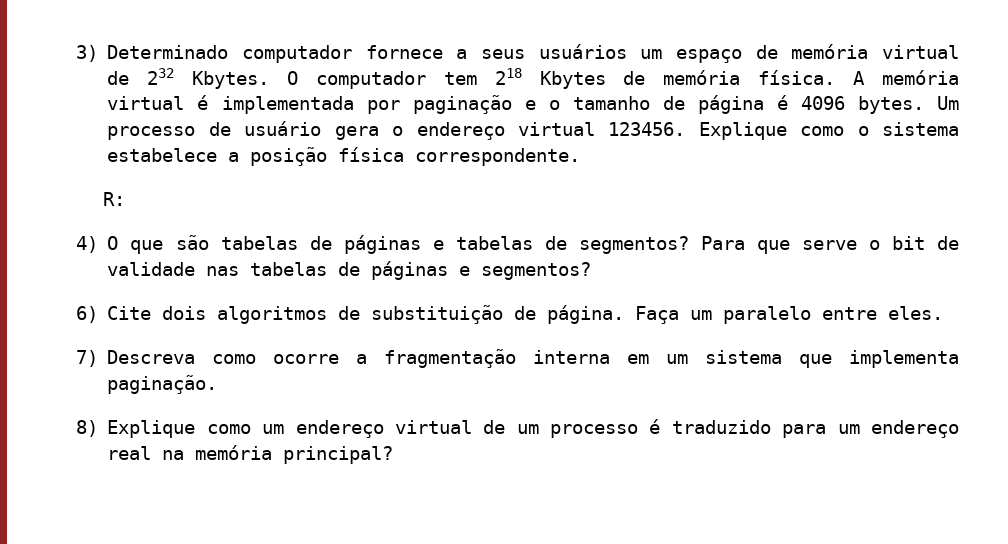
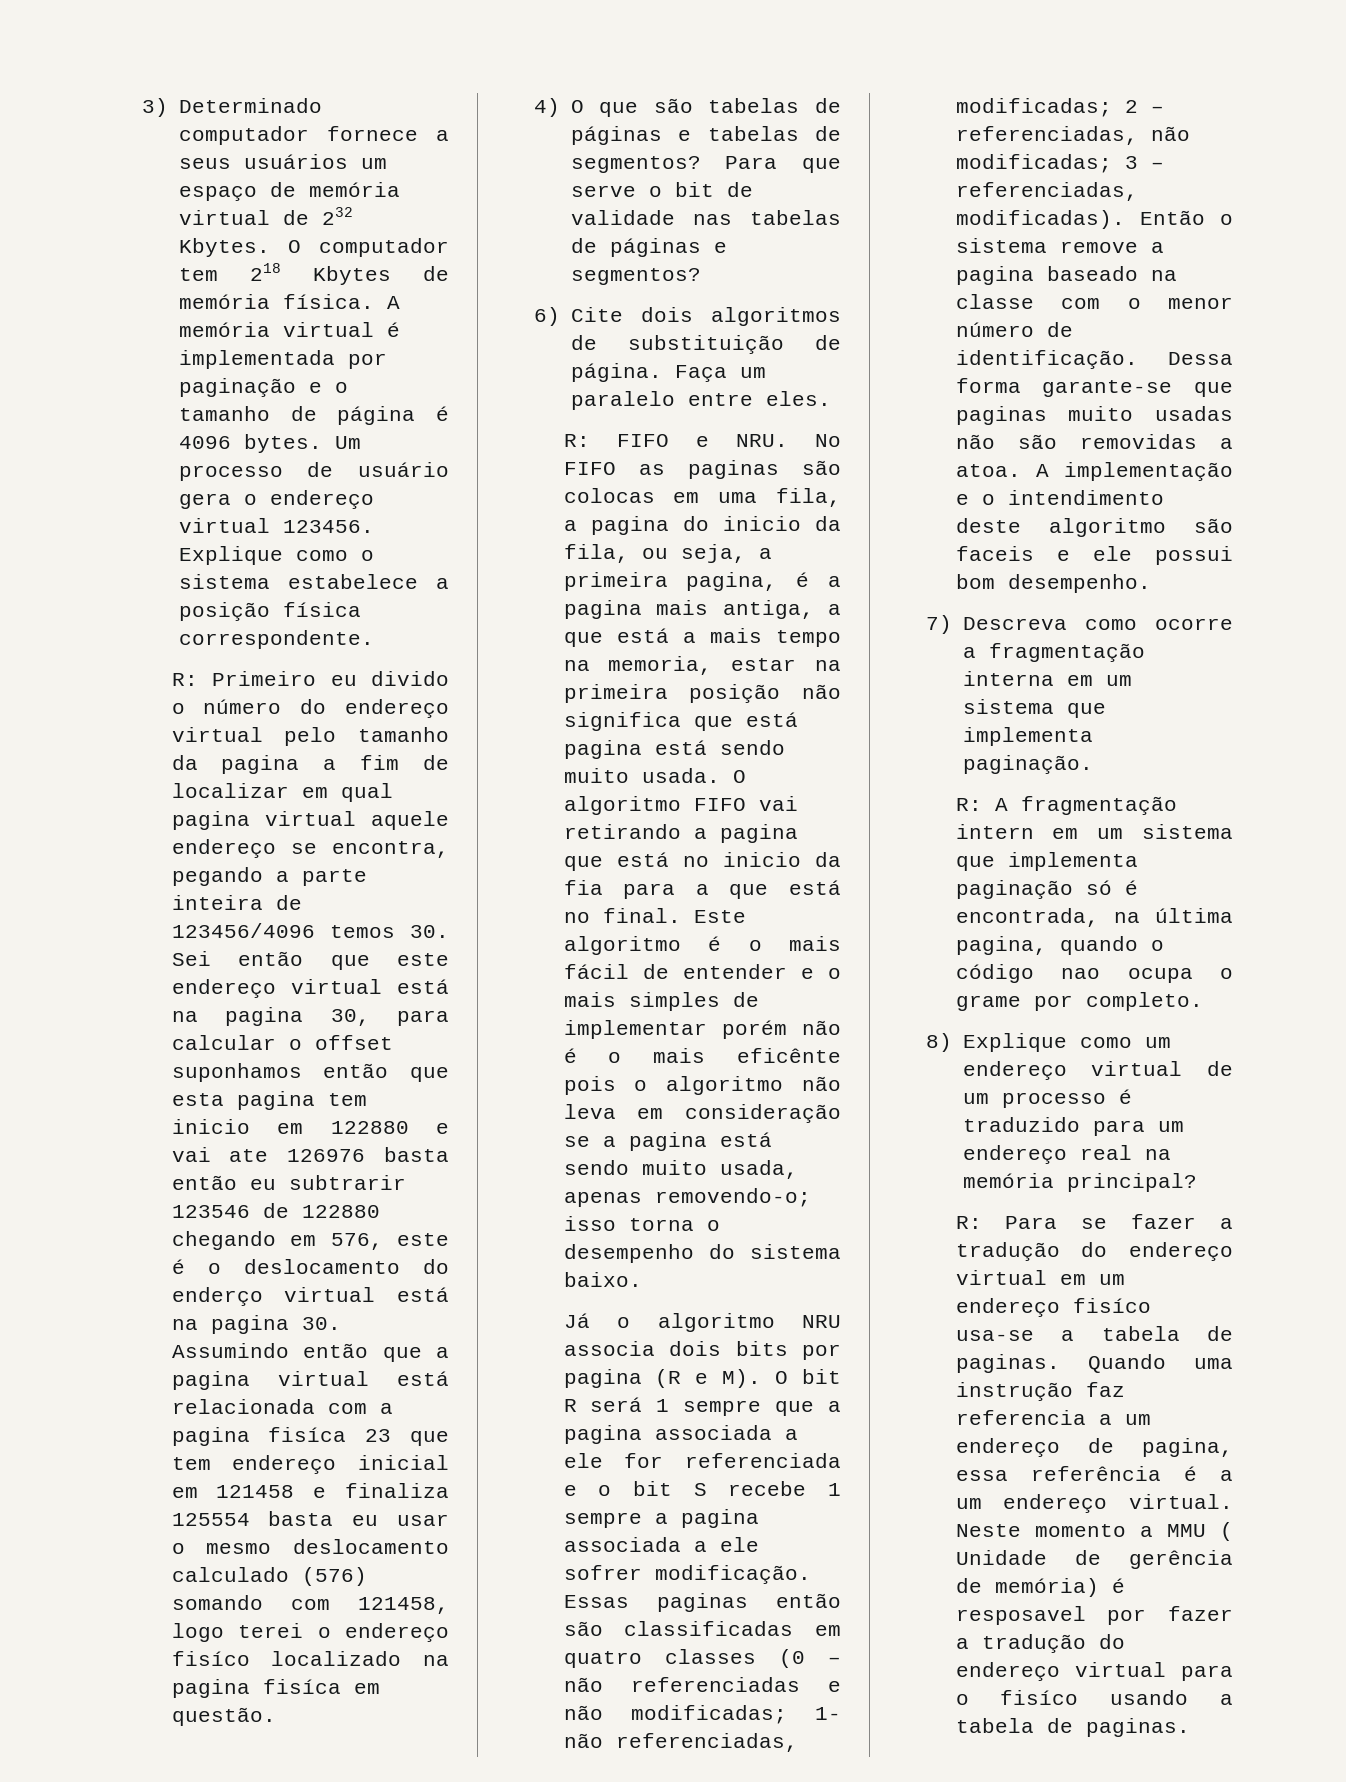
(125, 199) none -> [212,671,449,686] [171,699,449,718] [171,727,449,746] [171,755,449,774] [171,783,393,802] [171,811,449,830] [171,839,449,858] [171,867,367,886] [171,895,302,910] [171,923,449,938] [171,951,449,970] [171,979,449,998] [171,1007,449,1026] [171,1035,393,1050] [171,1063,449,1082] [171,1091,367,1110] [171,1119,449,1134] [171,1147,449,1162] [171,1175,406,1190] [171,1203,380,1218] [171,1231,449,1250] [171,1259,449,1274] [171,1287,449,1306] [171,1315,341,1334] [171,1343,449,1362] [171,1371,449,1390] [171,1399,393,1414] [171,1427,449,1446] [171,1455,449,1474] [171,1483,449,1498] [171,1511,449,1526] [171,1539,449,1554] [171,1567,367,1586] [171,1595,449,1614] [171,1623,449,1642] [171,1651,449,1666] [171,1679,380,1698] [171,1707,276,1726] Primeiro eu divido o número do endereço virtual pelo tamanho da pagina a fim de localizar em qual pagina virtual aquele endereço se encontra, pegando a parte inteira de 123456/4096 temos 30. Sei então que este endereço virtual está na pagina 30, para calcular o offset suponhamos então que esta pagina tem inicio em 122880 e vai ate 126976 basta então eu subtrarir 123546 de 122880 chegando em 576, este é o deslocamento do enderço virtual está na pagina 30. Assumindo então que a pagina virtual está relacionada com a pagina fisíca 23 que tem endereço inicial em 121458 e finaliza 125554 basta eu usar o mesmo deslocamento calculado (576) somando com 121458, logo terei o endereço fisíco localizado na pagina fisíca em questão.
(944, 313) none -> [563,434,841,447] [563,460,841,479] [563,488,841,507] [563,516,841,535] [563,544,772,563] [563,572,841,591] [563,600,841,619] [563,628,841,647] [563,656,841,675] [563,684,841,703] [563,712,798,731] [563,740,785,759] [563,768,746,783] [563,796,798,815] [563,824,798,843] [563,852,841,871] [563,880,841,899] [563,908,746,923] [563,936,841,955] [563,964,841,979] [563,992,759,1011] [563,1020,841,1039] [563,1048,841,1063] [563,1076,841,1095] [563,1104,841,1123] [563,1132,772,1151] [563,1160,798,1179] [563,1188,811,1207] [563,1216,720,1231] [563,1244,841,1263] [563,1272,642,1287] [563,1313,841,1332] [563,1341,841,1360] [563,1369,841,1388] [563,1397,841,1416] [563,1425,798,1444] [563,1453,841,1468] [563,1481,841,1496] [563,1509,759,1528] [563,1537,759,1552] [563,1565,811,1584] [563,1593,841,1612] [563,1621,841,1636] [563,1649,841,1668] [563,1677,841,1692] [563,1705,841,1724] [563,1733,798,1752] [955,98,1164,117] [955,126,1190,145] [955,154,1164,173] [955,182,1138,201] [955,210,1233,229] [955,238,1164,253] [955,266,1177,285] [955,294,1233,309] [955,322,1073,337] [955,350,1233,369] [955,378,1233,397] [955,406,1233,425] [955,434,1233,449] [955,462,1233,481] [955,490,1164,505] [955,518,1233,537] [955,546,1233,565] [955,574,1151,593] // R: FIFO e NRU. No FIFO as paginas são colocas em uma fila, a pagina do inicio da fila, ou seja, a primeira pagina, é a pagina mais antiga, a que está a mais tempo na memoria, estar na primeira posição não significa que está pagina está sendo muito usada. O algoritmo FIFO vai retirando a pagina que está no inicio da fia para a que está no final. Este algoritmo é o mais fácil de entender e o mais simples de implementar porém não é o mais eficênte pois o algoritmo não leva em consideração se a pagina está sendo muito usada, apenas removendo-o; isso torna o desempenho do sistema baixo. // Já o algoritmo NRU associa dois bits por pagina (R e M). O bit R será 1 sempre que a pagina associada a ele for referenciada e o bit S recebe 1 sempre a pagina associada a ele sofrer modificação. Essas paginas então são classificadas em quatro classes (0 – não referenciadas e não modificadas; 1- não referenciadas, modificadas; 2 – referenciadas, não modificadas; 3 – referenciadas, modificadas). Então o sistema remove a pagina baseado na classe com o menor número de identificação. Dessa forma garante-se que paginas muito usadas não são removidas a atoa. A implementação e o intendimento deste algoritmo são faceis e ele possui bom desempenho.
(218, 384) none -> [955,796,1177,815] [955,824,1233,839] [955,852,1138,871] [955,880,1138,899] [955,908,1233,927] [955,936,1164,955] [955,964,1233,983] [955,992,1203,1011] // R: A fragmentação intern em um sistema que implementa paginação só é encontrada, na última pagina, quando o código nao ocupa o grame por completo.
(394, 455) none -> [955,1214,1233,1229] [955,1242,1233,1261] [955,1270,1125,1285] [955,1298,1151,1317] [955,1326,1233,1341] [955,1354,1233,1373] [955,1382,1125,1401] [955,1410,1151,1425] [955,1438,1233,1457] [955,1466,1233,1481] [955,1494,1233,1513] [955,1522,1233,1541] [955,1550,1233,1569] [955,1578,1125,1597] [955,1606,1233,1625] [955,1634,1125,1653] [955,1662,1233,1681] [955,1690,1233,1705] [955,1718,1190,1737] // R: Para se fazer a tradução do endereço virtual em um endereço fisíco usa-se a tabela de paginas. Quando uma instrução faz referencia a um endereço de pagina, essa referência é a um endereço virtual. Neste momento a MMU ( Unidade de gerência de memória) é resposavel por fazer a tradução do endereço virtual para o fisíco usando a tabela de paginas.

